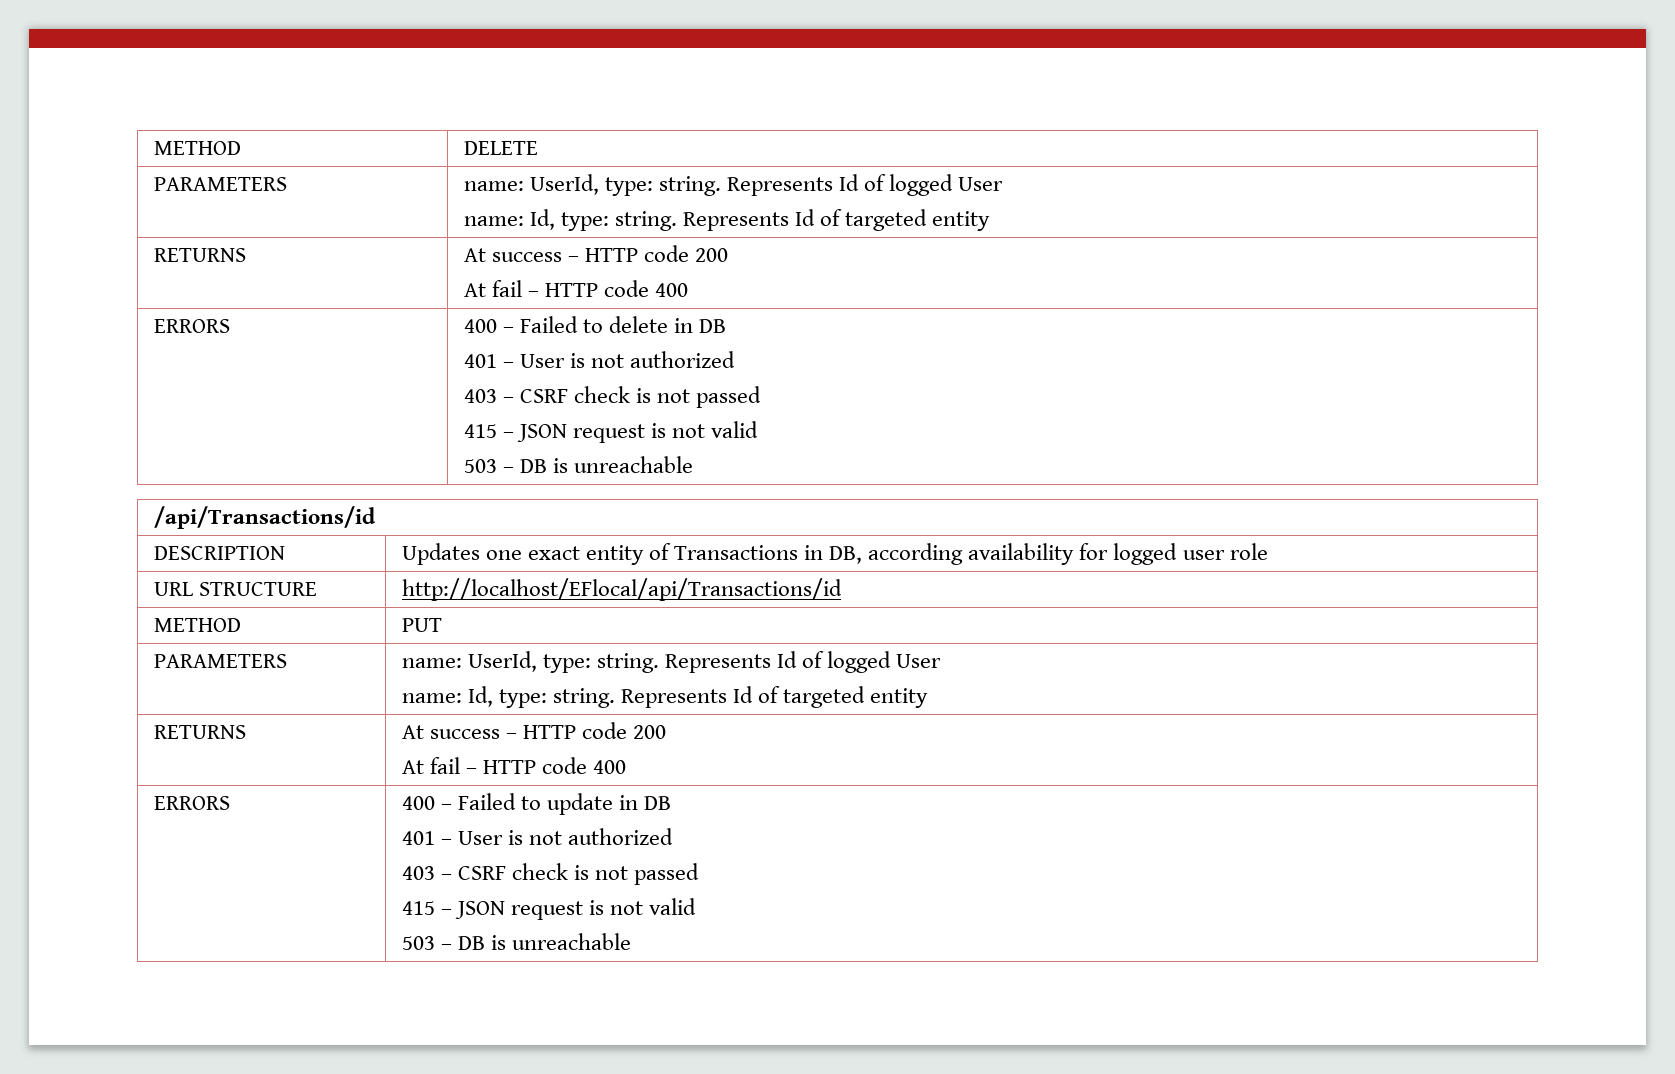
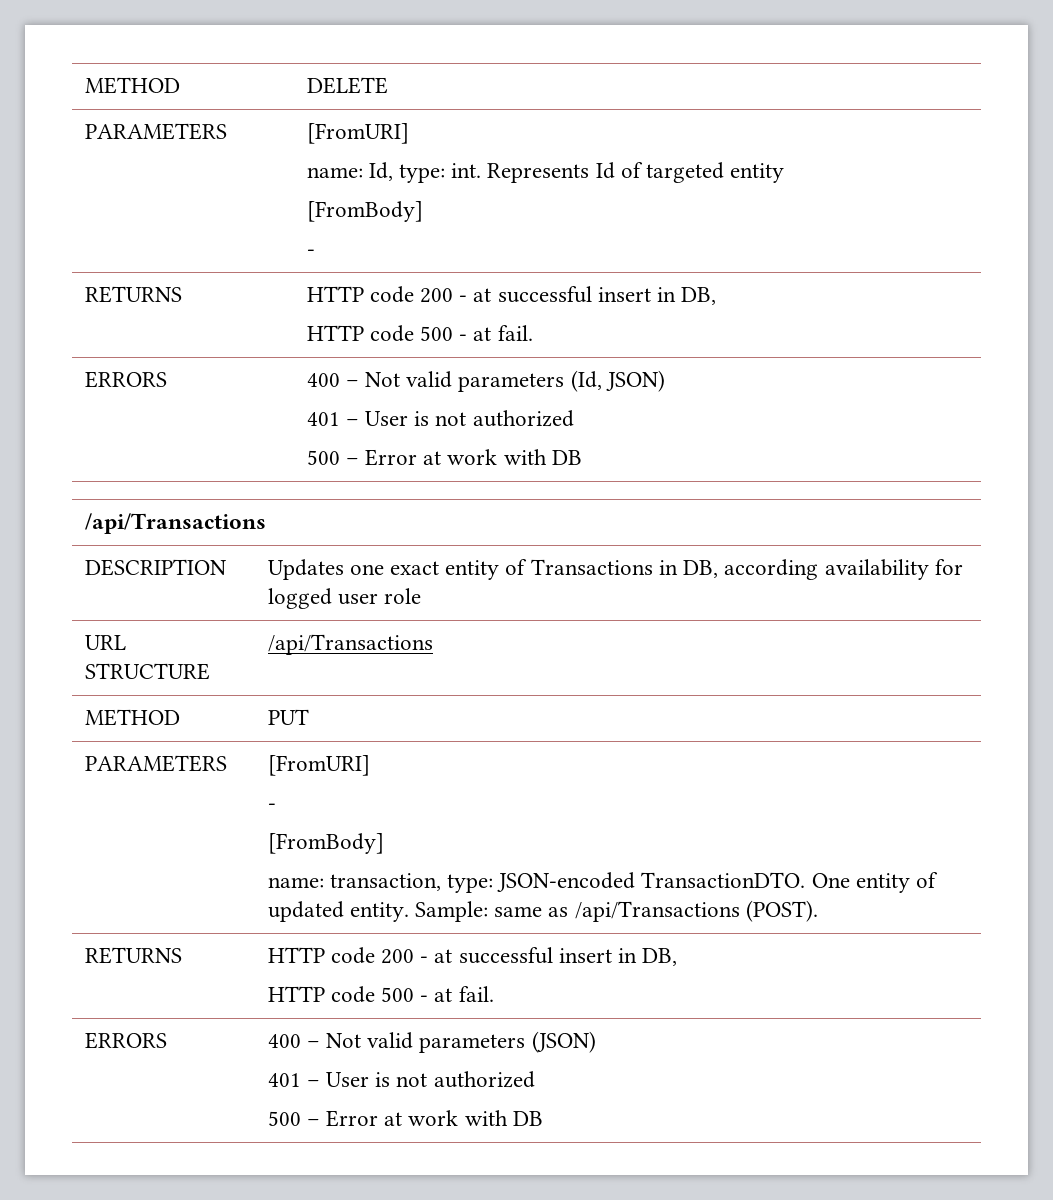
[463,174,1004,196] [463,209,991,231] [153,248,246,262] [463,245,729,262] [463,280,689,297] [153,319,230,333] [463,316,727,333] [463,351,736,368] [463,386,762,408] [463,421,759,443] [463,456,693,473] [153,506,376,529] name: UserId, type: string. Represents Id of logged User // name: Id, type: string. Represents Id of targeted entity // RETURNS | At success – HTTP code 200 // At fail – HTTP code 400 // ERRORS | 400 – Failed to delete in DB // 401 – User is not authorized // 403 – CSRF check is not passed // 415 – JSON request is not valid // 503 – DB is unreachable // /api/Transactions/id -> [306,123,409,144] [306,162,785,183] [306,201,423,222] [306,249,315,256] [84,286,182,303] [306,286,717,305] [306,325,533,342] [84,371,167,388] [306,370,665,392] [306,410,574,427] [306,449,582,466] [84,513,266,534] [FromURI] // name: Id, type: int. Represents Id of targeted entity // [FromBody] // - // RETURNS | HTTP code 200 - at successful insert in DB, // HTTP code 500 - at fail. // ERRORS | 400 – Not valid parameters (Id, JSON) // 401 – User is not authorized // 500 – Error at work with DB // /api/Transactions
[401,578,842,601] http://localhost/EFlocal/api/Transactions/id -> [267,634,433,655] /api/Transactions
[401,651,942,673] [401,686,929,708] [153,725,246,739] [401,722,667,739] [401,757,627,774] [153,796,230,810] [401,793,672,815] [401,828,674,845] [401,863,700,885] [401,898,697,920] [401,933,631,950] name: UserId, type: string. Represents Id of logged User // name: Id, type: string. Represents Id of targeted entity // RETURNS | At success – HTTP code 200 // At fail – HTTP code 400 // ERRORS | 400 – Failed to update in DB // 401 – User is not authorized // 403 – CSRF check is not passed // 415 – JSON request is not valid // 503 – DB is unreachable -> [267,755,370,776] [267,803,276,810] [267,833,384,854] [267,872,939,893] [267,900,818,922] [84,947,182,964] [267,947,678,966] [267,986,494,1003] [84,1032,167,1049] [267,1031,596,1053] [267,1071,535,1088] [267,1110,543,1127] [FromURI] // - // [FromBody] // name: transaction, type: JSON-encoded TransactionDTO. One entity of updated entity. Sample: same as /api/Transactions (POST). // RETURNS | HTTP code 200 - at successful insert in DB, // HTTP code 500 - at fail. // ERRORS | 400 – Not valid parameters (JSON) // 401 – User is not authorized // 500 – Error at work with DB

